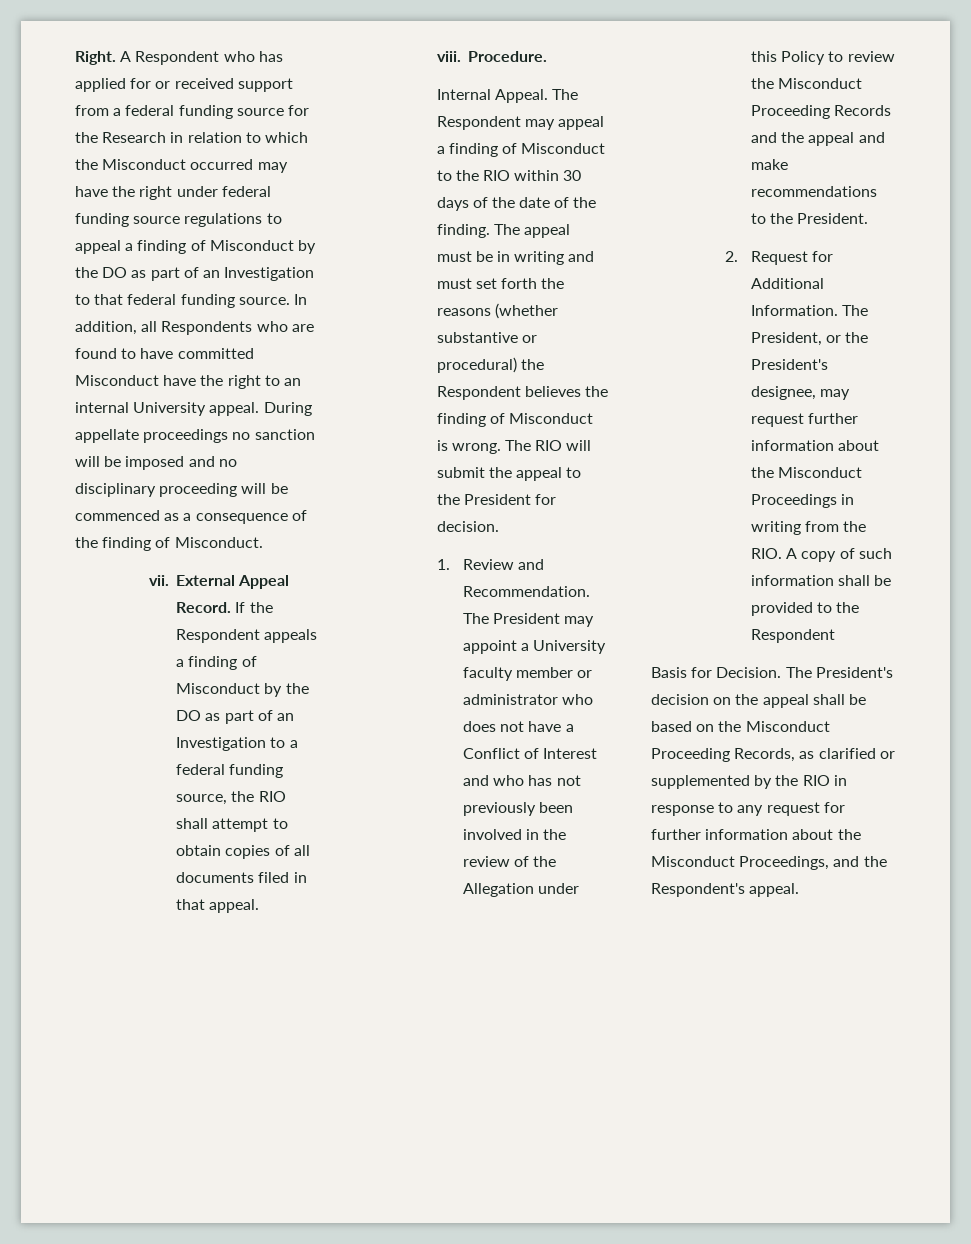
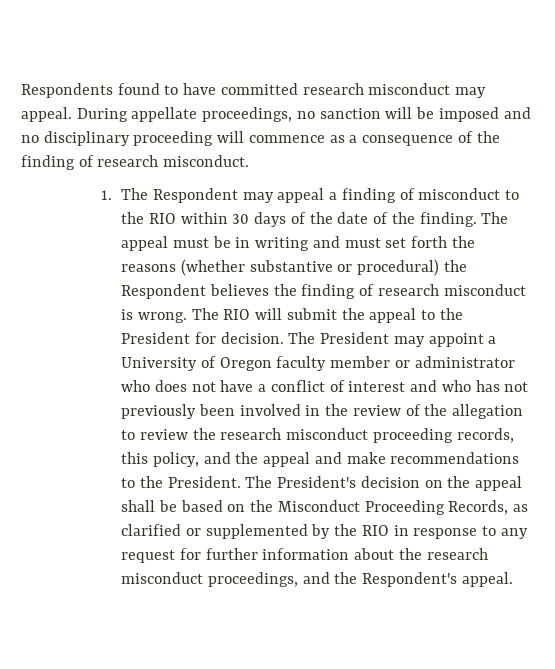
[75,51,283,65] [75,78,293,92] [75,105,309,119] [75,132,308,143] [75,159,288,173] [75,186,271,200] [75,213,282,227] [75,240,316,254] [75,267,315,281] [75,294,307,308] [75,321,314,335] [75,348,254,359] [75,375,301,389] [75,402,207,416] Right. A Respondent who has applied for or received support from a federal funding source for the Research in relation to which the Misconduct occurred may have the right under federal funding source regulations to appeal a finding of Misconduct by the DO as part of an Investigation to that federal funding source. In addition, all Respondents who are found to have committed Misconduct have the right to an internal University -> [21,83,487,98] Respondents found to have committed research misconduct may
[143,429,229,443] proceedings -> [202,107,293,122] proceedings,
[270,483,288,494] [75,510,160,521] be commenced -> [248,135,325,143] commence
[174,537,263,548] [148,575,290,589] [176,602,273,613] [176,629,318,643] [176,656,257,670] [176,683,309,697] [176,710,294,724] [176,737,298,751] [176,764,284,778] [176,791,286,805] [176,818,288,832] [176,845,310,859] [176,872,307,883] [176,899,260,913] [436,51,548,62] [436,89,548,103] Misconduct. // vii. External Appeal Record. If the Respondent appeals a finding of Misconduct by the DO as part of an Investigation to a federal funding source, the RIO shall attempt to obtain copies of all documents filed in that appeal. // viii. Procedure. // Internal Appeal. -> [97,155,250,167] [101,190,113,200] research misconduct. // 1.
[521,143,606,154] Misconduct -> [418,188,501,200] misconduct
[508,413,593,424] Misconduct -> [377,284,526,296] research misconduct
[436,559,545,570] [462,586,590,597] // 1. Review and Recommendation. -> (284, 338) none
(607, 647) none -> [200,356,272,371] of Oregon
[462,748,598,759] Conflict of Interest -> [270,380,406,392] conflict of interest
[462,883,580,897] [750,51,895,65] [750,78,863,89] [750,105,892,119] Allegation under this Policy to review the Misconduct Proceeding Records -> [452,404,524,419] [121,428,514,443] [121,452,199,467] allegation to review the research misconduct proceeding records, this policy,
[724,251,834,265] [750,278,824,289] [750,305,869,316] [750,332,869,346] [750,359,828,370] [750,386,851,400] [750,413,859,427] [750,440,880,451] [750,467,863,478] [750,494,855,508] [750,521,867,535] [750,548,892,562] [750,575,892,586] [750,602,860,616] [750,629,835,643] [651,667,782,678] // 2. Request for Additional Information. The President, or the President's designee, may request further information about the Misconduct Proceedings in writing from the RIO. A copy of such information shall be provided to the Respondent // Basis for Decision. -> (241, 482) none
[651,856,830,870] Misconduct Proceedings, -> [426,548,488,560] [121,572,298,587] research misconduct proceedings,

